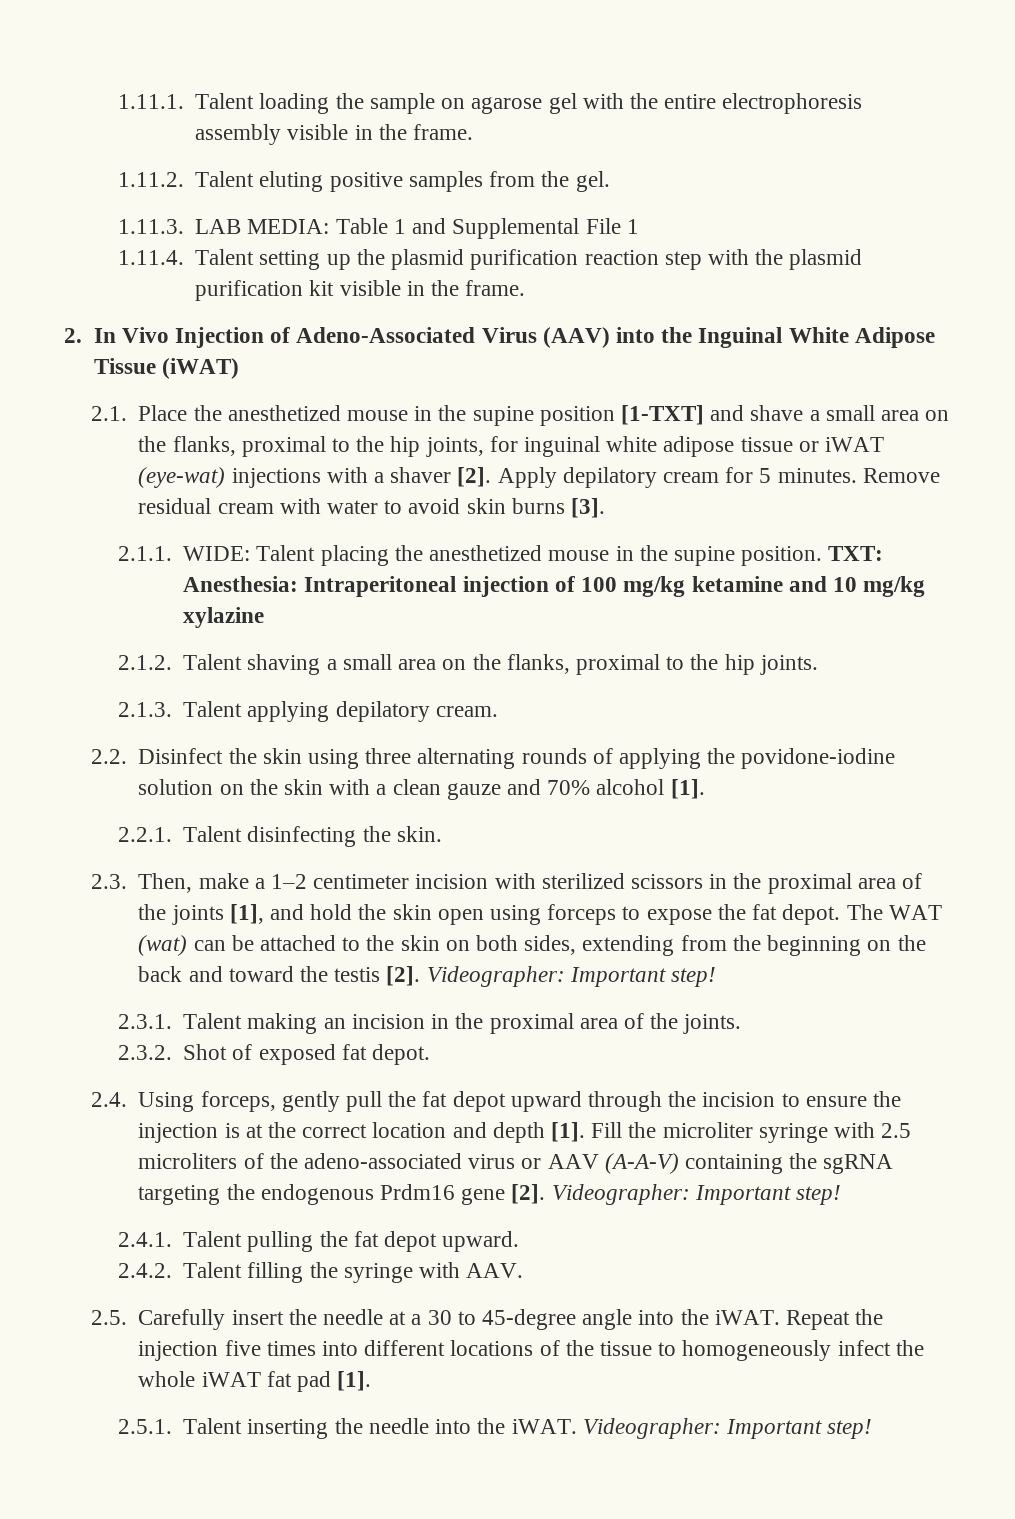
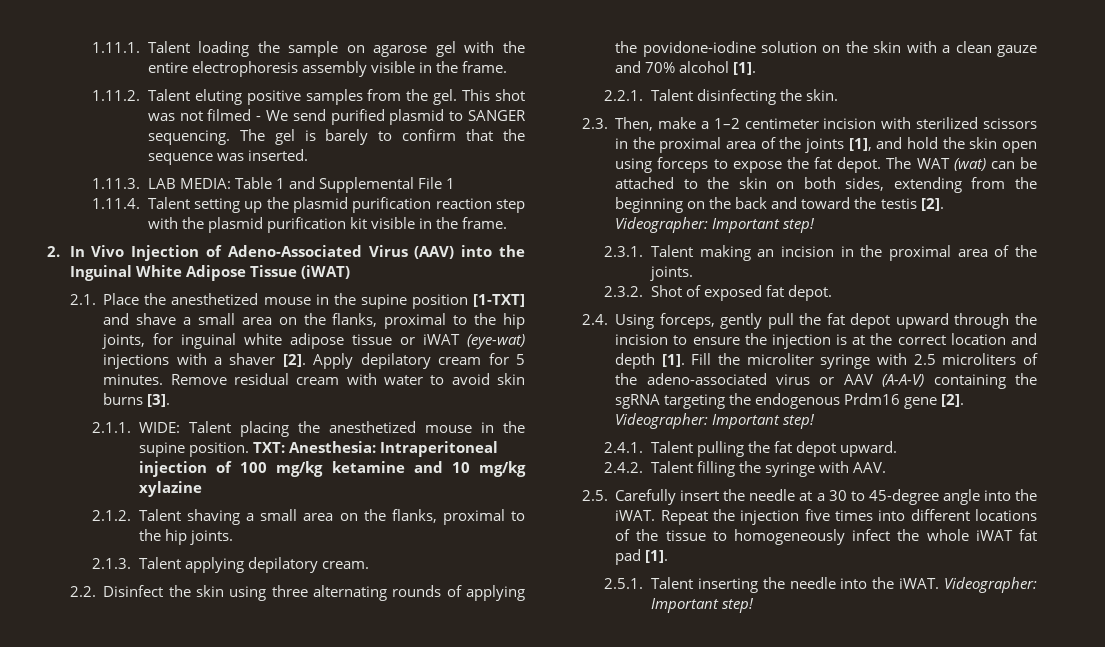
(610, 181) none -> [462,89,525,101] [147,109,527,125] [147,129,525,145] [147,149,308,165] This shot was not filmed - We send purified plasmid to SANGER sequencing. The gel is barely to confirm that the sequence was inserted.

